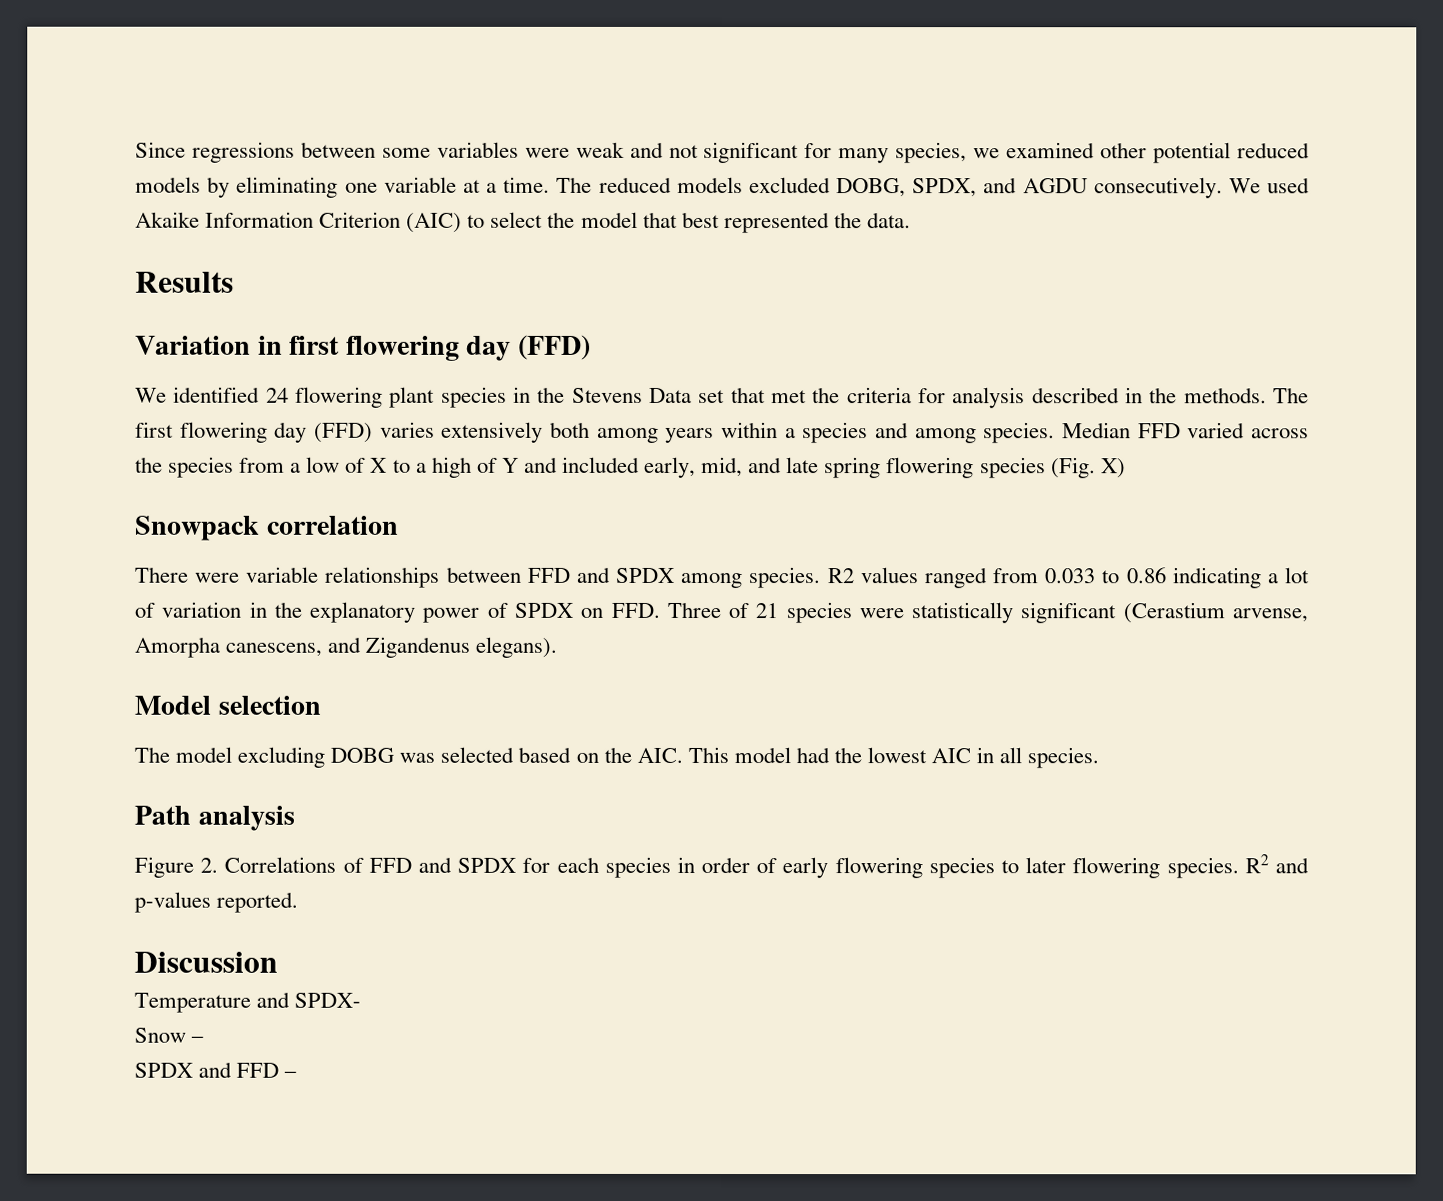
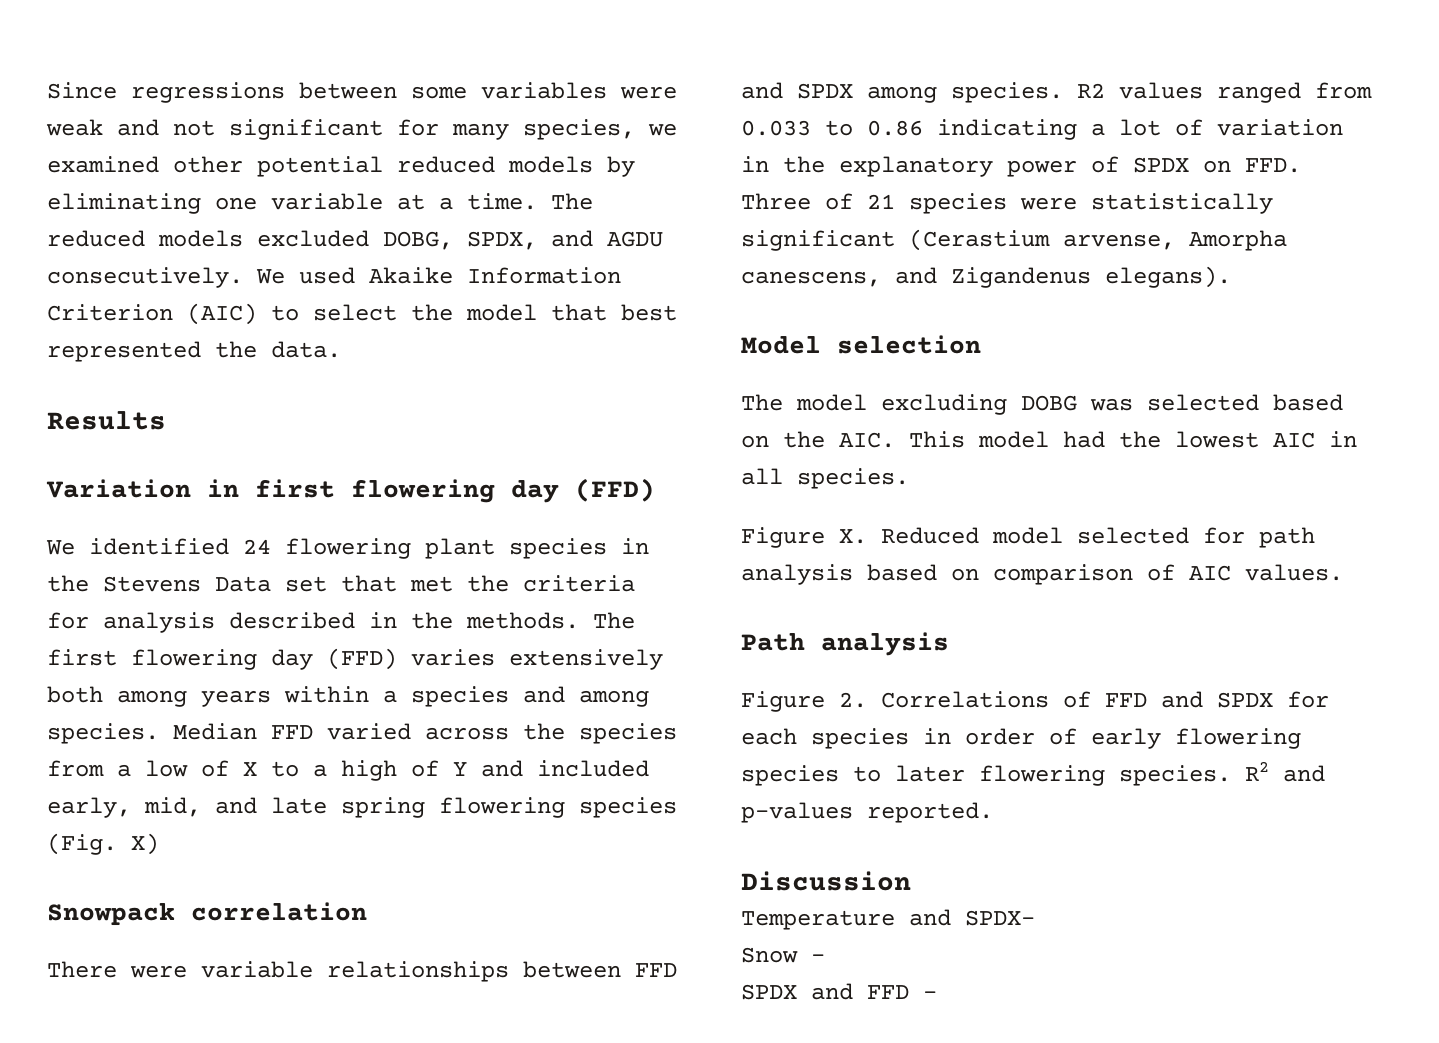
(1100, 758) none -> [741,527,1315,548] [741,564,1343,585] // Figure X. Reduced model selected for path analysis based on comparison of AIC values.

